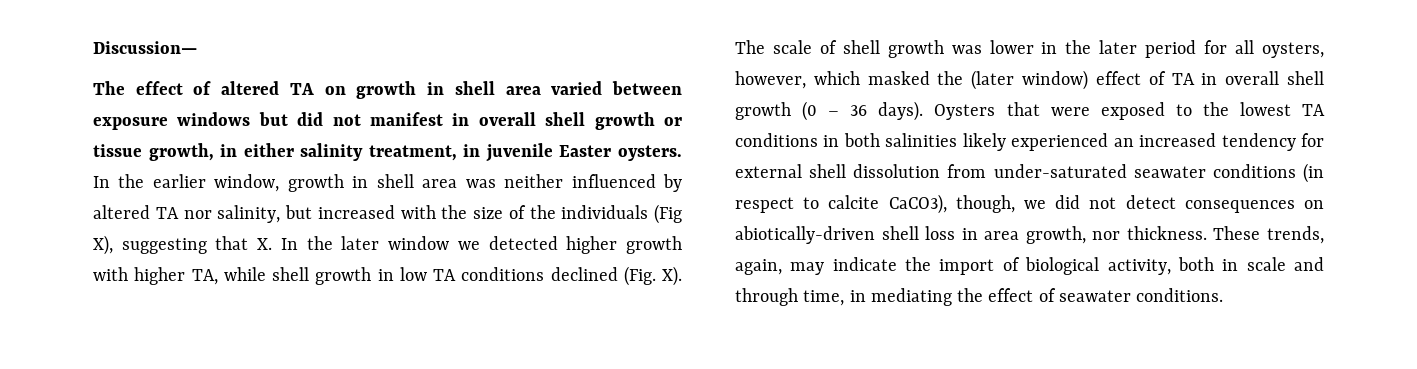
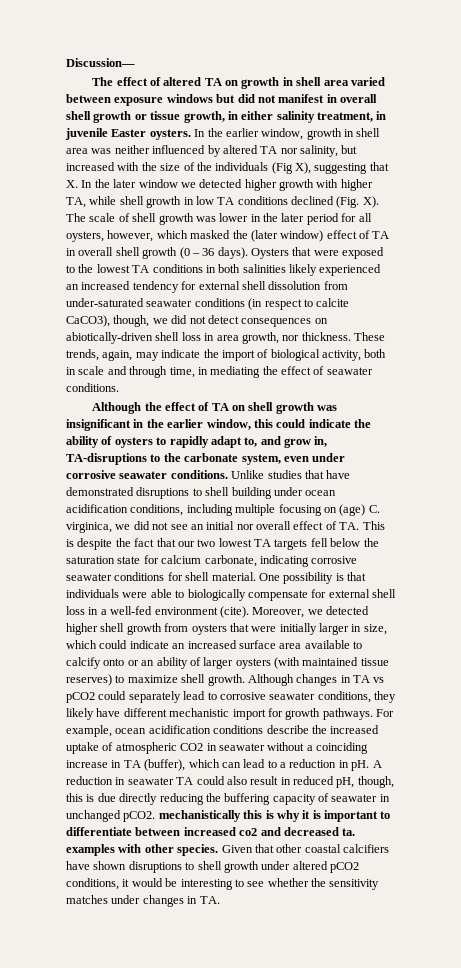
(1224, 295) none -> [92,402,338,414] [66,419,371,431] [66,436,328,448] [66,453,346,465] [66,470,351,479] [66,487,337,499] [66,504,380,516] [66,521,385,533] [66,538,379,550] [66,555,358,567] [66,572,366,584] [66,589,396,601] [66,606,369,618] [66,623,387,635] [66,640,362,649] [66,657,389,669] [66,674,385,686] [66,691,396,703] [66,708,394,720] [66,725,380,737] [66,742,368,754] [66,759,382,771] [66,776,394,788] [66,793,390,805] [66,810,391,822] [66,827,356,836] [66,844,389,856] [66,861,359,873] [66,878,380,890] [66,895,220,907] // Although the effect of TA on shell growth was insignificant in the earlier window, this could indicate the ability of oysters to rapidly adapt to, and grow in, TA-disruptions to the carbonate system, even under corrosive seawater conditions. Unlike studies that have demonstrated disruptions to shell building under ocean acidification conditions, including multiple focusing on (age) C. virginica, we did not see an initial nor overall effect of TA. This is despite the fact that our two lowest TA targets fell below the saturation state for calcium carbonate, indicating corrosive seawater conditions for shell material. One possibility is that individuals were able to biologically compensate for external shell loss in a well-fed environment (cite). Moreover, we detected higher shell growth from oysters that were initially larger in size, which could indicate an increased surface area available to calcify onto or an ability of larger oysters (with maintained tissue reserves) to maximize shell growth. Although changes in TA vs pCO2 could separately lead to corrosive seawater conditions, they likely have different mechanistic import for growth pathways. For example, ocean acidification conditions describe the increased uptake of atmospheric CO2 in seawater without a coinciding increase in TA (buffer), which can lead to a reduction in pH. A reduction in seawater TA could also result in reduced pH, though, this is due directly reducing the buffering capacity of seawater in unchanged pCO2. mechanistically this is why it is important to differentiate between increased co2 and decreased ta. examples with other species. Given that other coastal calcifiers have shown disruptions to shell growth under altered pCO2 conditions, it would be interesting to see whether the sensitivity matches under changes in TA.

